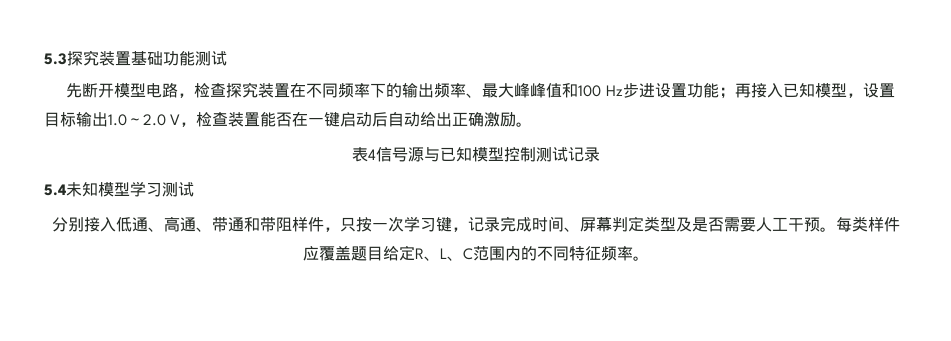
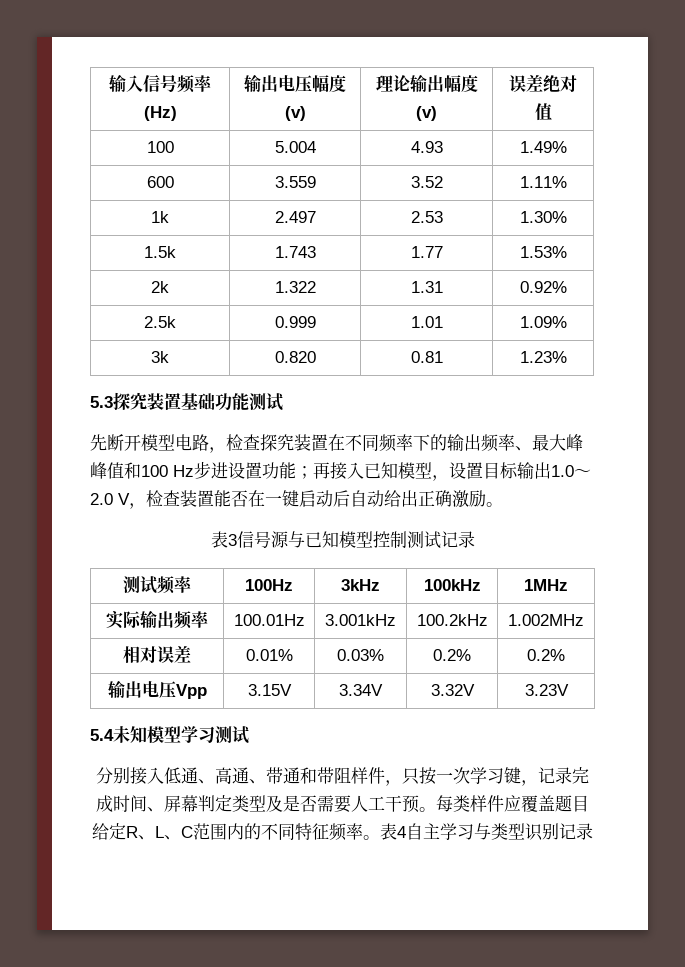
(44, 59) none -> [109,74,212,93] [143,106,177,121] [244,74,346,92] [284,106,306,121] [375,74,478,92] [416,106,437,121] [509,74,577,93] [534,103,552,121] [146,141,174,153] [274,141,316,153] [410,141,443,153] [519,141,567,153] [146,176,174,188] [274,176,316,188] [410,176,443,188] [519,176,567,188] [151,211,169,223] [274,211,316,223] [410,211,443,223] [519,211,567,223] [144,246,176,258] [274,246,316,258] [410,246,443,258] [519,246,567,258] [151,281,169,293] [274,281,316,293] [410,281,443,293] [519,281,567,293] [144,316,176,328] [274,316,316,328] [410,316,443,328] [519,316,567,328] [151,351,169,363] [274,351,316,363] [410,351,443,363] [519,351,567,363] 输入信号频率(Hz) | 输出电压幅度(v) | 理论输出幅度(v) | 误差绝对值 // 100 | 5.004 | 4.93 | 1.49% // 600 | 3.559 | 3.52 | 1.11% // 1k | 2.497 | 2.53 | 1.30% // 1.5k | 1.743 | 1.77 | 1.53% // 2k | 1.322 | 1.31 | 0.92% // 2.5k | 0.999 | 1.01 | 1.09% // 3k | 0.820 | 0.81 | 1.23% //
[367,149,376,160] 4 -> [227,534,237,546] 3
(600, 154) none -> [123,576,192,594] [245,579,293,591] [341,579,380,591] [423,579,481,591] [524,579,568,591] [106,610,209,629] [233,614,305,626] [325,614,396,626] [416,614,488,626] [508,614,584,626] [123,645,191,664] [245,649,293,661] [337,649,384,661] [433,649,471,661] [527,649,565,661] [107,680,207,699] [247,684,292,696] [339,684,383,696] [430,684,475,696] [524,684,569,696] // 测试频率 | 100Hz | 3kHz | 100kHz | 1MHz // 实际输出频率 | 100.01Hz | 3.001kHz | 100.2kHz | 1.002MHz // 相对误差 | 0.01% | 0.03% | 0.2% | 0.2% // 输出电压Vpp | 3.15V | 3.34V | 3.32V | 3.23V
(649, 258) none -> [380,823,593,841] 表4自主学习与类型识别记录

